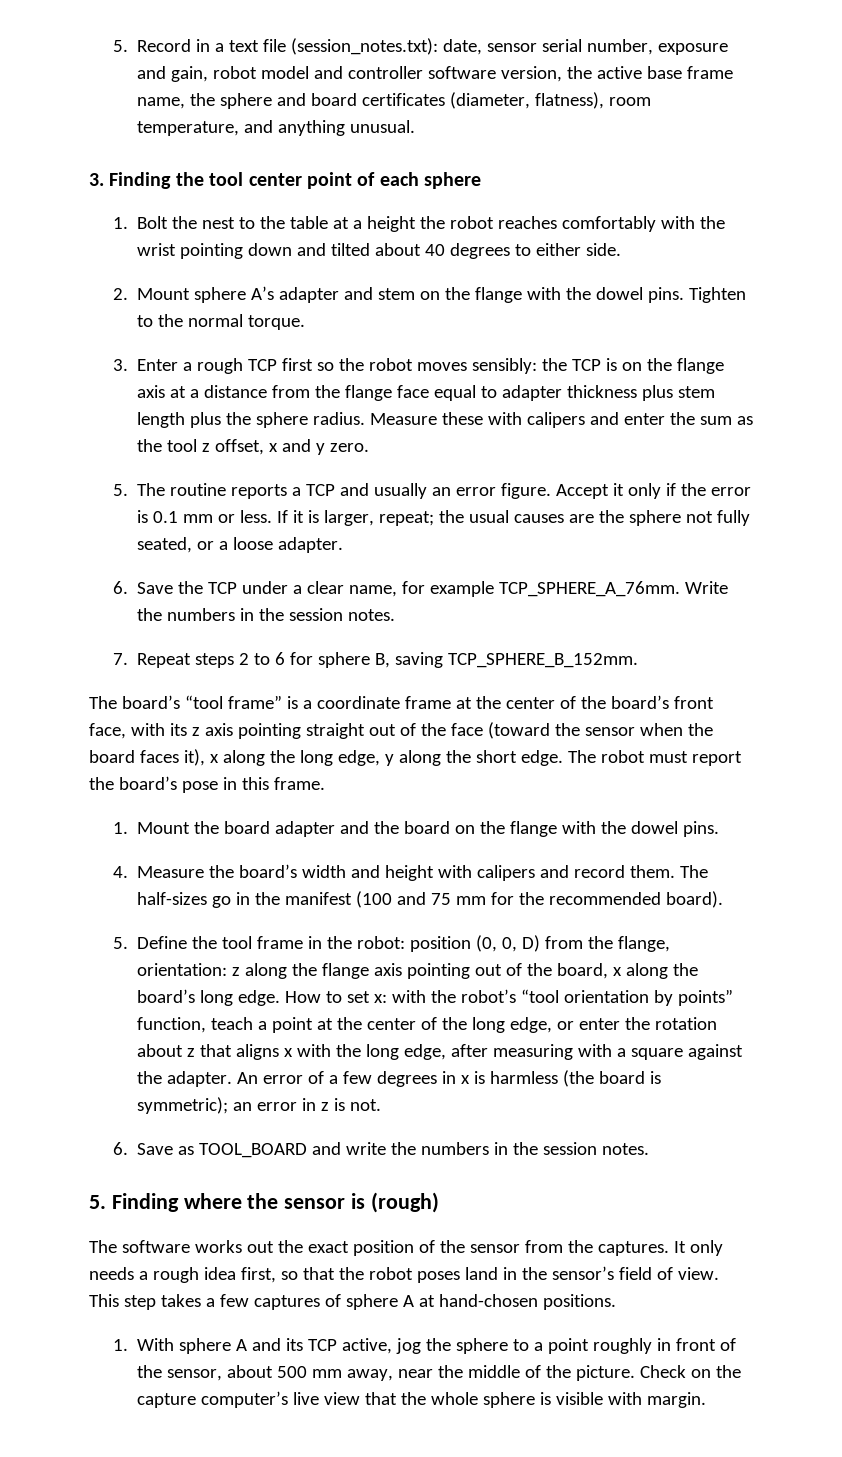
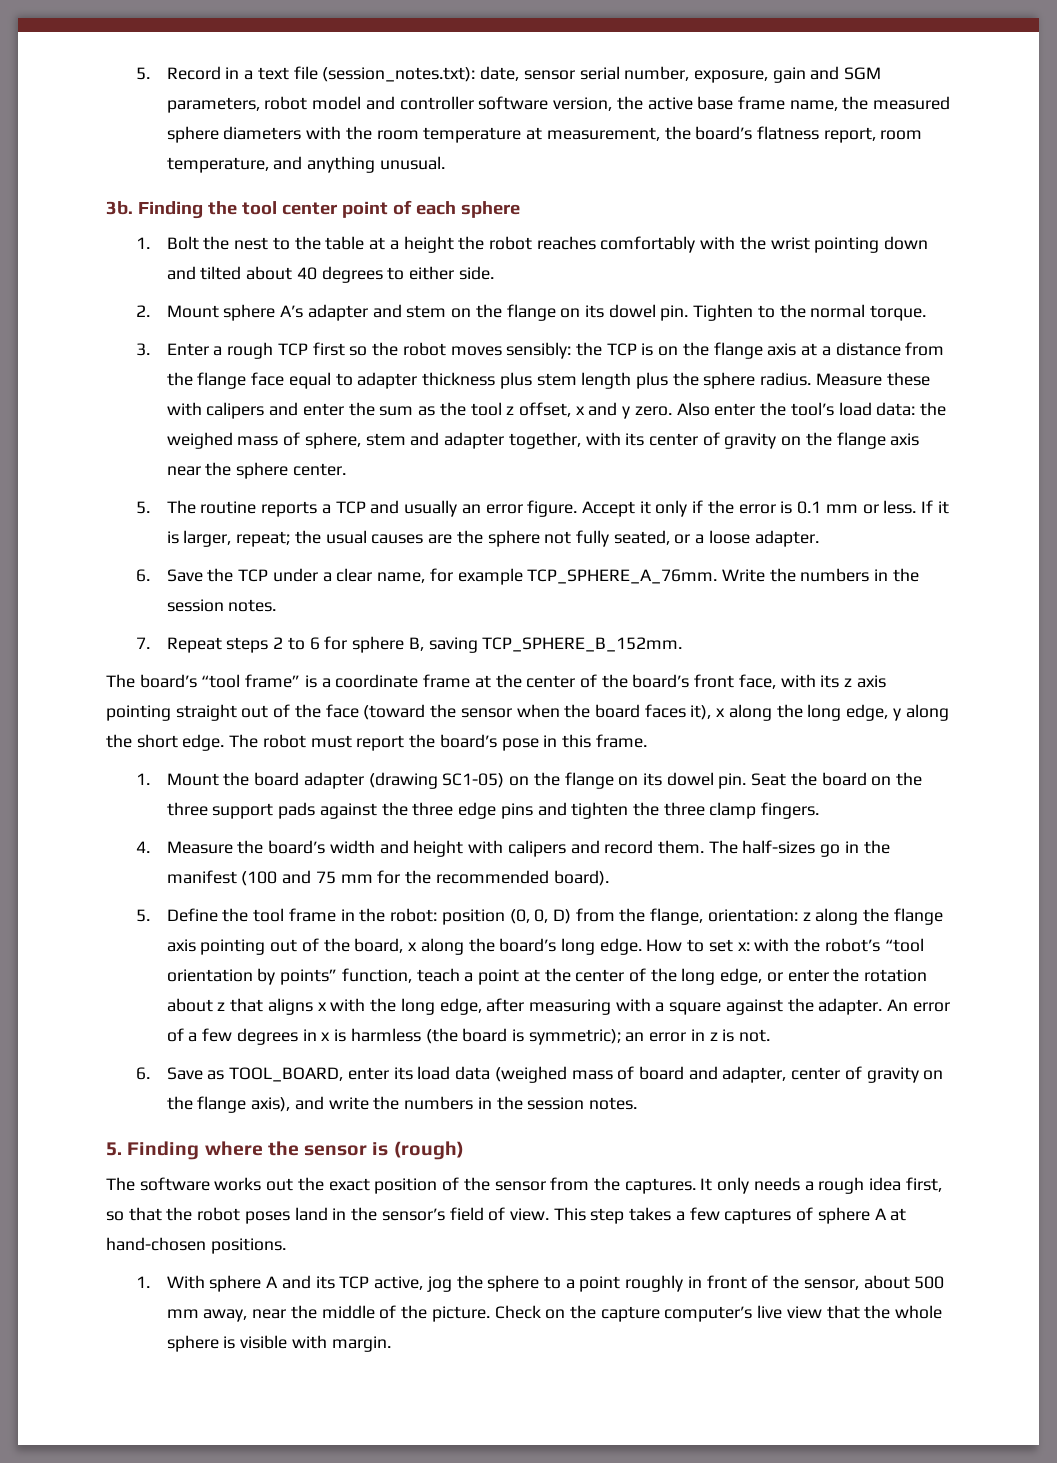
[657,43,728,55] [136,66,208,82] exposure and gain, -> [693,66,882,83] [166,97,260,113] exposure, gain and SGM parameters,
[219,92,604,109] sphere and board certificates (diameter, flatness), -> [873,96,951,110] [166,126,876,143] measured sphere diameters with the room temperature at measurement, the board’s flatness report,
[89,173,104,186] 3. -> [106,201,133,215] 3b.
[526,287,684,303] with the dowel pins. -> [560,304,689,321] on its dowel pin.
(369, 447) none -> [676,402,946,416] [166,432,920,449] [166,462,346,479] Also enter the tool’s load data: the weighed mass of sphere, stem and adapter together, with its center of gravity on the flange axis near the sphere center.
[339,821,719,837] and the board on the flange with the dowel pins. -> [368,772,923,789] [166,802,820,819] (drawing SC1-05) on the flange on its dowel pin. Seat the board on the three support pads against the three edge pins and tighten the three clamp fingers.
[198,1143,307,1158] TOOL_BOARD -> [229,1066,944,1083] [166,1096,291,1113] TOOL_BOARD, enter its load data (weighed mass of board and adapter, center of gravity on the flange axis),

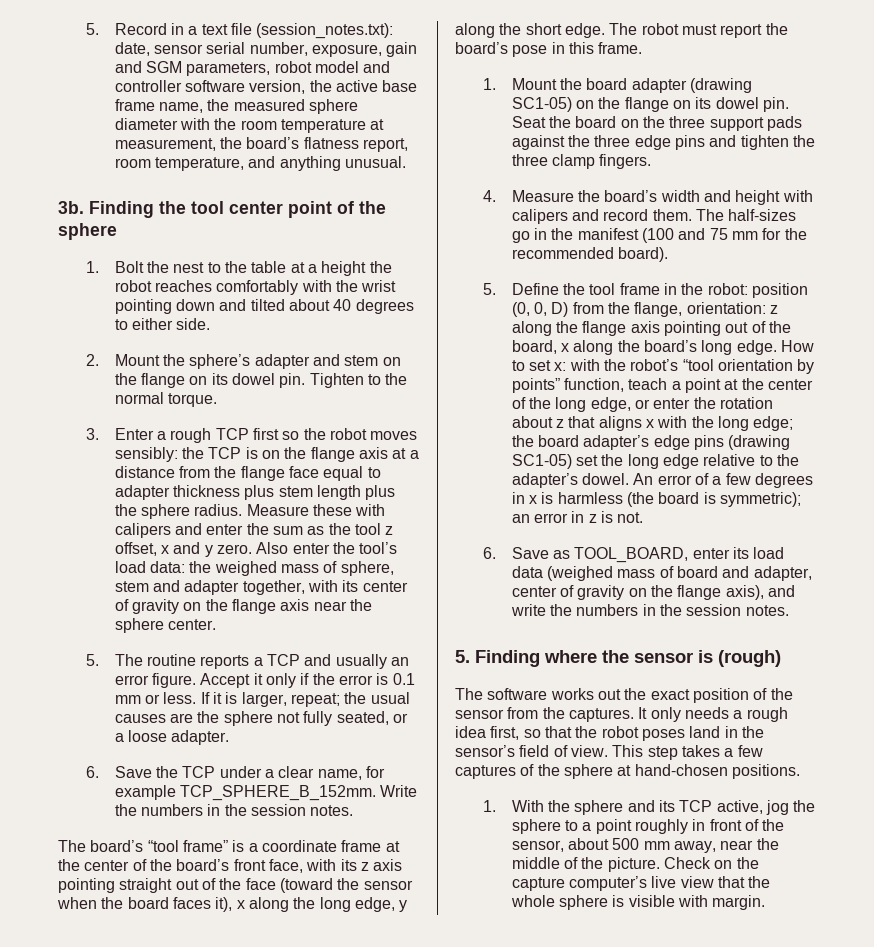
[223,126,302,140] diameters -> [114,118,178,130] diameter
[415,201,456,215] each -> [359,201,386,214] the
[223,304,304,321] sphere A’s -> [163,354,251,369] the sphere’s
[527,569,718,584] TCP_SPHERE_A_76mm. -> [180,785,377,801] TCP_SPHERE_B_152mm.
[136,636,683,653] // 7. Repeat steps 2 to 6 for sphere B, saving TCP_SPHERE_B_152mm. -> (354, 810) none
[439,998,883,1015] edge, after measuring with a square against the adapter. -> [753,416,794,431] [511,435,791,450] [511,454,800,469] [511,473,630,488] edge; the board adapter’s edge pins (drawing SC1-05) set the long edge relative to the adapter’s dowel.
[817,1207,887,1224] sphere A -> [537,764,613,779] the sphere
[209,1275,279,1292] sphere A -> [548,800,624,815] the sphere

